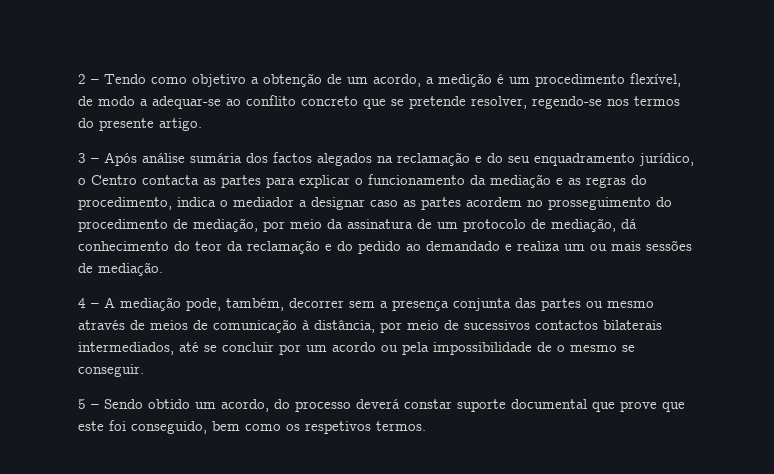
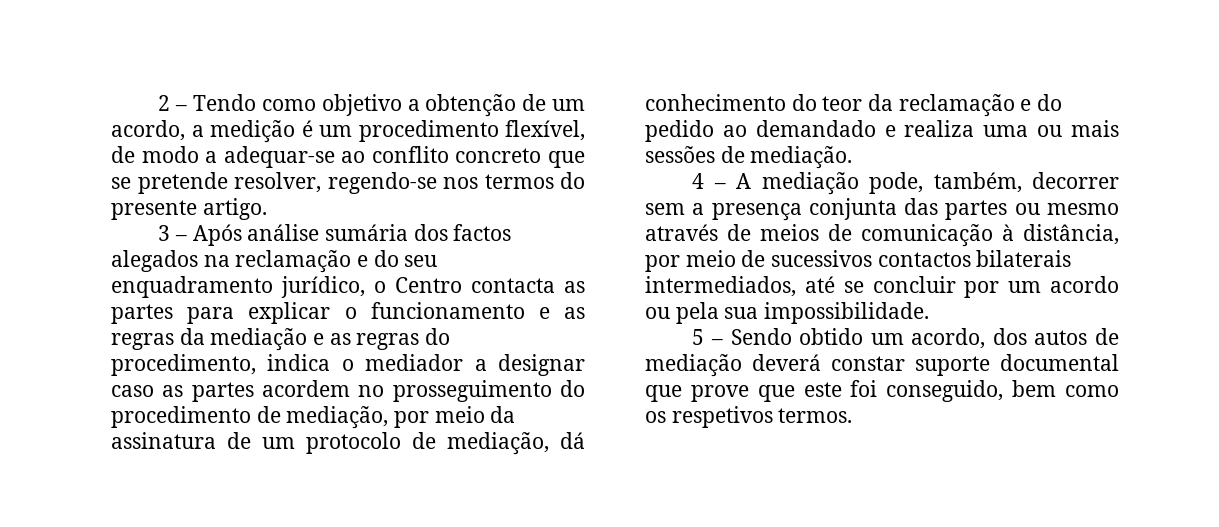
(465, 179) none -> [538,307,585,319] [111,333,174,350] e as regras
[564,244,585,251] um -> [983,125,1029,137] uma
[433,342,635,355] [78,364,144,377] impossibilidade de o mesmo se conseguir. -> [724,302,930,324] sua impossibilidade.
[274,399,351,412] do processo -> [992,328,1119,345] [645,354,742,377] dos autos de mediação

